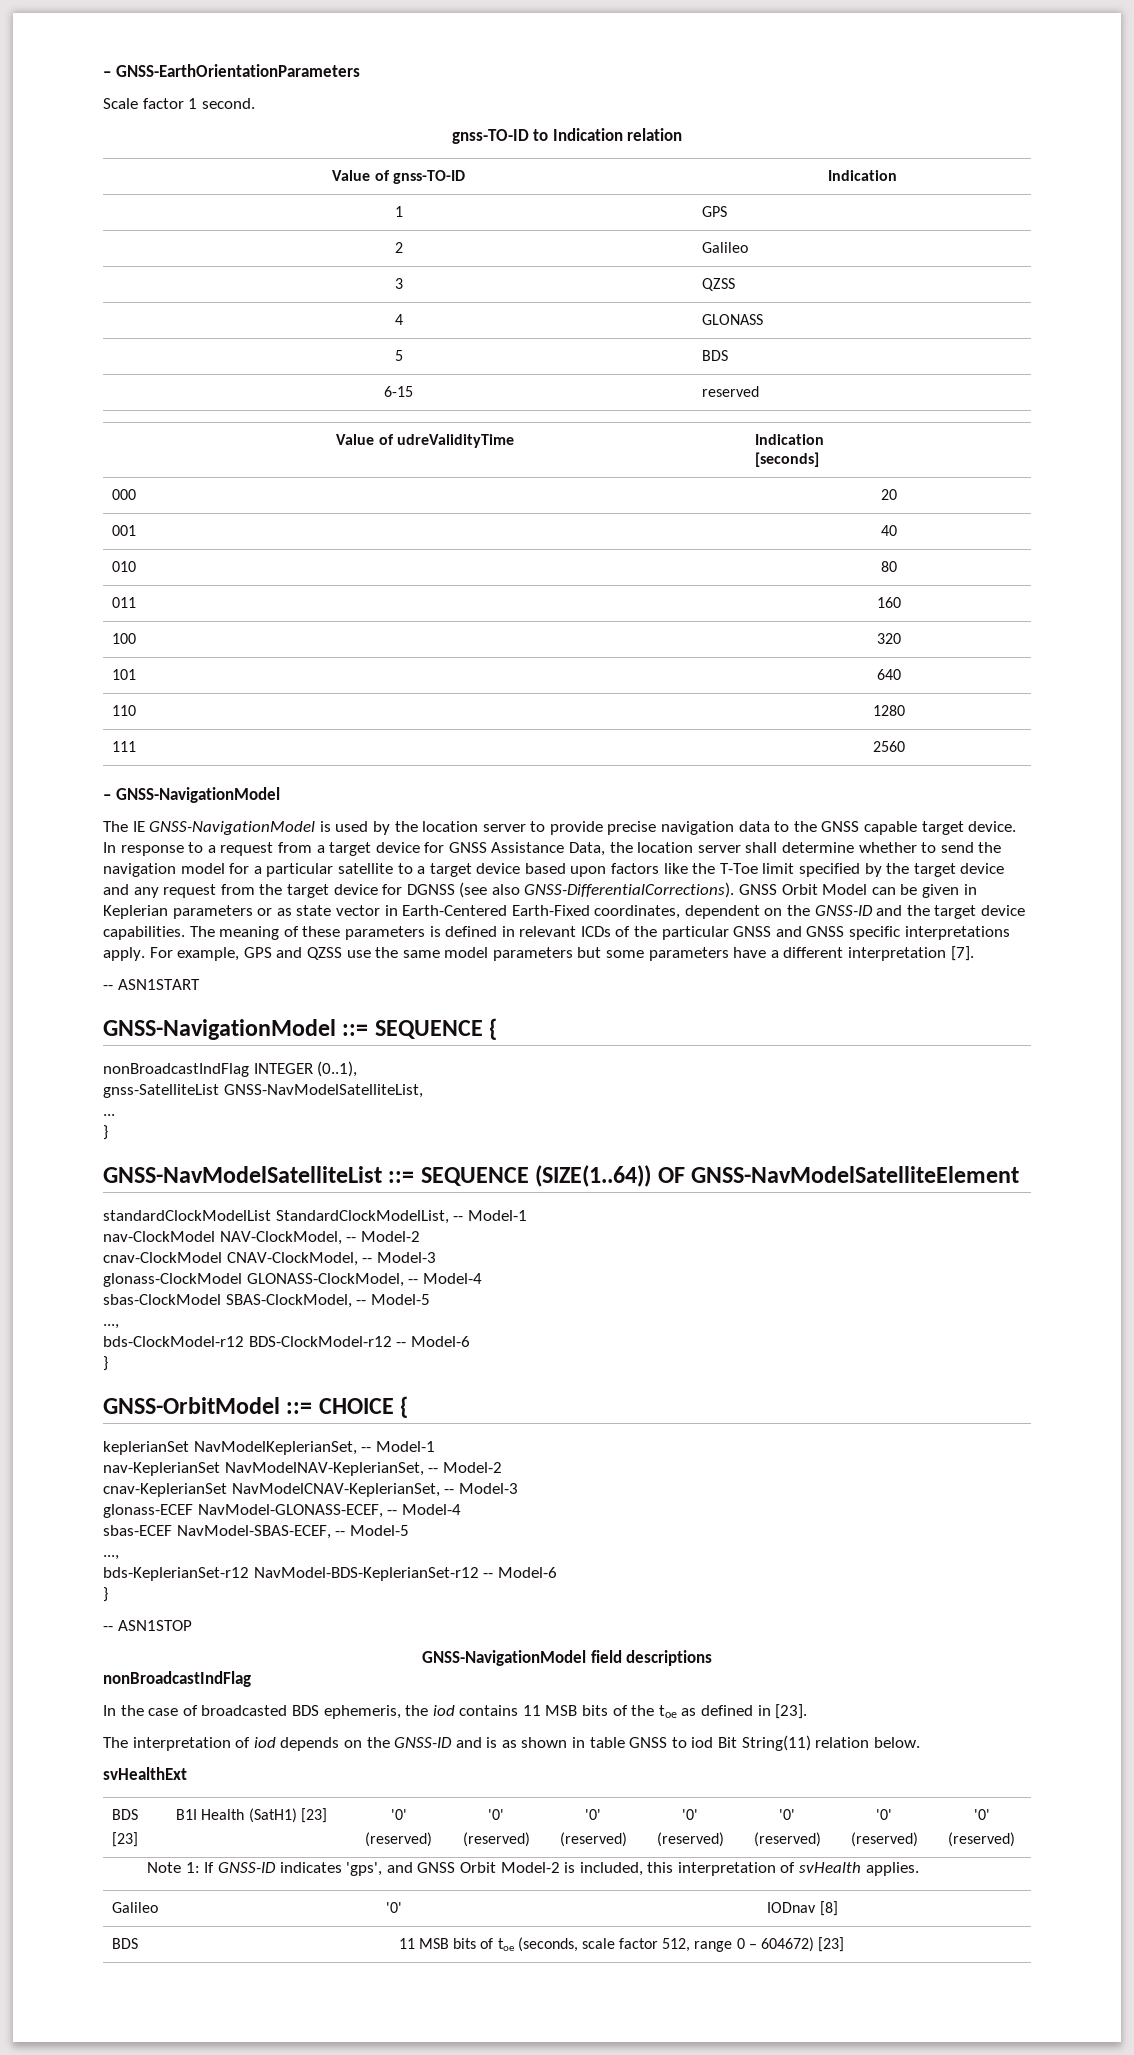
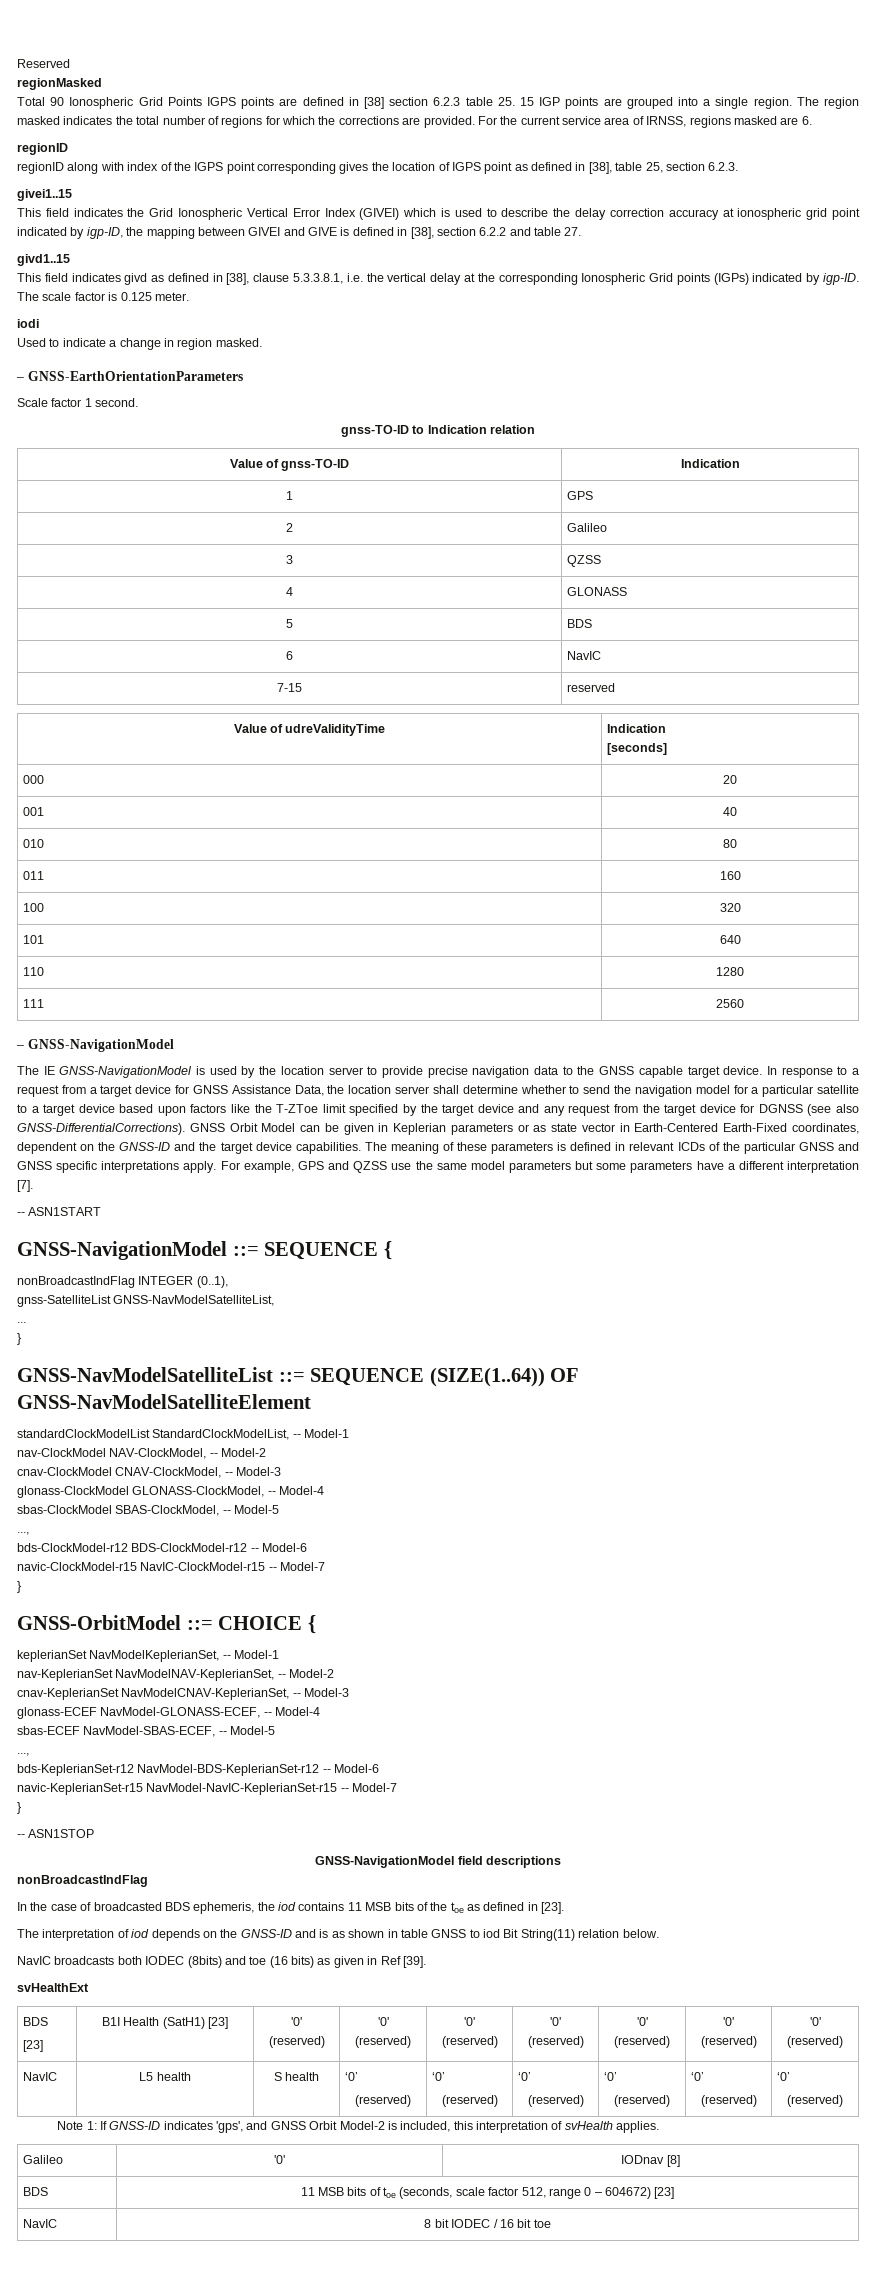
(103, 74) none -> [17,59,70,68] [17,78,102,90] [17,97,860,109] [17,116,812,128] [17,143,68,155] [17,162,739,174] [17,189,72,201] [17,208,861,220] [17,227,582,239] [17,254,70,266] [17,273,859,285] [17,292,189,301] [17,319,39,328] [17,338,262,350] Reserved // regionMasked // Total 90 Ionospheric Grid Points IGPS points are defined in [38] section 6.2.3 table 25. 15 IGP points are grouped into a single region. The region masked indicates the total number of regions for which the corrections are provided. For the current service area of IRNSS, regions masked are 6. // regionID // regionID along with index of the IGPS point corresponding gives the location of IGPS point as defined in [38], table 25, section 6.2.3. // givei1..15 // This field indicates the Grid Ionospheric Vertical Error Index (GIVEI) which is used to describe the delay correction accuracy at ionospheric grid point indicated by igp-ID, the mapping between GIVEI and GIVE is defined in [38], section 6.2.2 and table 27. // givd1..15 // This field indicates givd as defined in [38], clause 5.3.3.8.1, i.e. the vertical delay at the corresponding Ionospheric Grid points (IGPs) indicated by igp-ID. The scale factor is 0.125 meter. // iodi // Used to indicate a change in region masked. //
[384,386,413,397] 6-15 -> [286,651,293,660] [567,651,602,660] [277,683,302,692] 6 | NavIC // 7-15
[719,863,758,874] T-Toe -> [276,1104,319,1113] T-ZToe
(470, 1341) none -> [17,1562,326,1571] // navic-ClockModel-r15 NavIC-ClockModel-r15 -- Model-7
(557, 1572) none -> [17,1783,398,1795] // navic-KeplerianSet-r15 NavModel-NavIC-KeplerianSet-r15 -- Model-7
(920, 1742) none -> [17,1956,426,1968] // NavIC broadcasts both IODEC (8bits) and toe (16 bits) as given in Ref [39].
(1015, 1839) none -> [23,2072,58,2081] [139,2072,191,2081] [273,2072,320,2081] [345,2072,359,2081] [355,2095,411,2107] [432,2072,446,2081] [441,2095,498,2107] [518,2072,532,2081] [527,2095,584,2107] [604,2072,618,2081] [614,2095,670,2107] [691,2072,705,2081] [700,2095,757,2107] [777,2072,791,2081] [787,2095,843,2107] // NavIC | L5 health | S health | ‘0’ // (reserved) | ‘0’ // (reserved) | ‘0’ // (reserved) | ‘0’ // (reserved) | ‘0’ // (reserved) | ‘0’ // (reserved)
(845, 1944) none -> [23,2219,58,2228] [424,2219,551,2228] // NavIC | 8 bit IODEC / 16 bit toe

